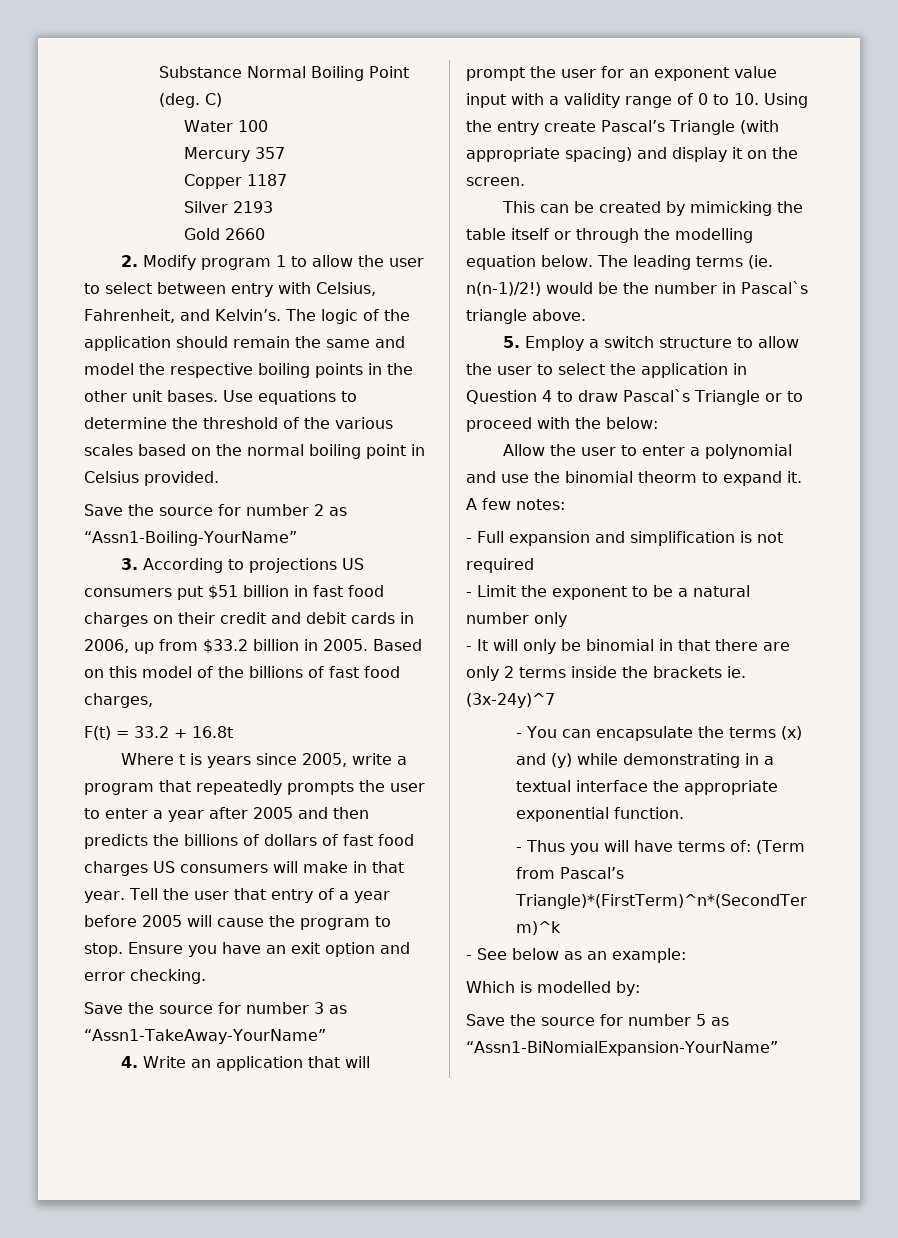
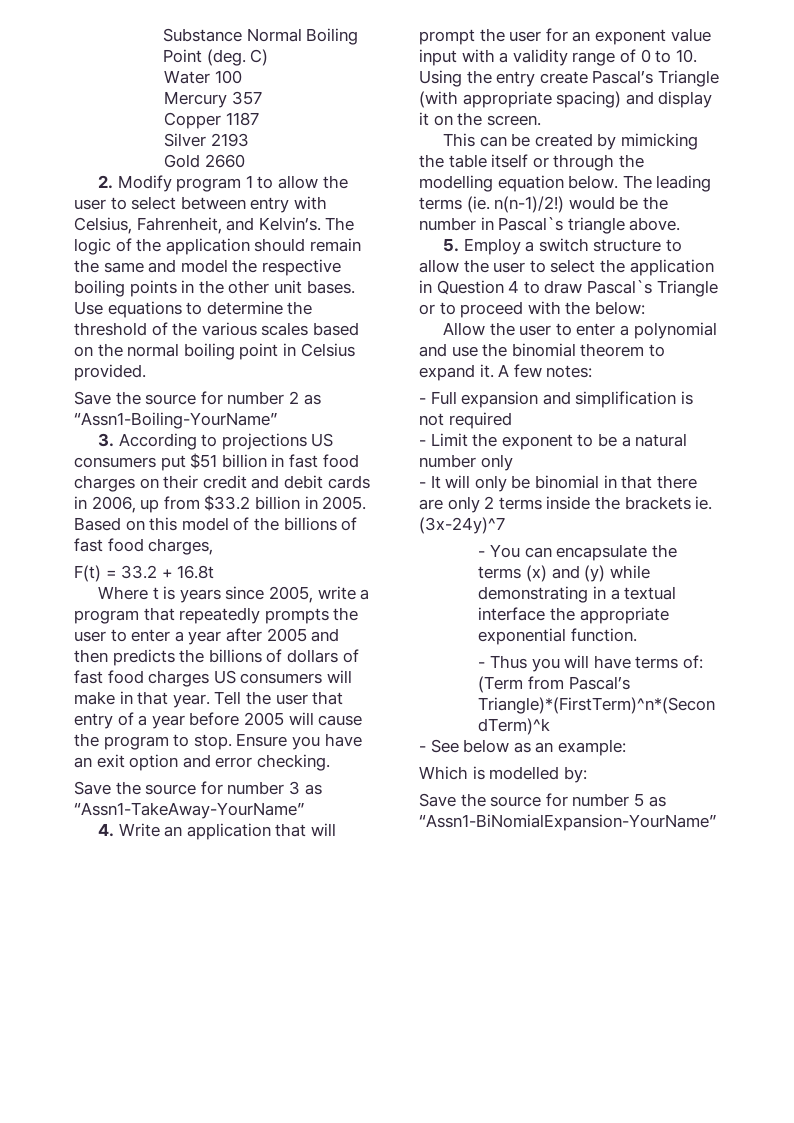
[638,471,697,483] theorm -> [580,343,645,357] theorem

